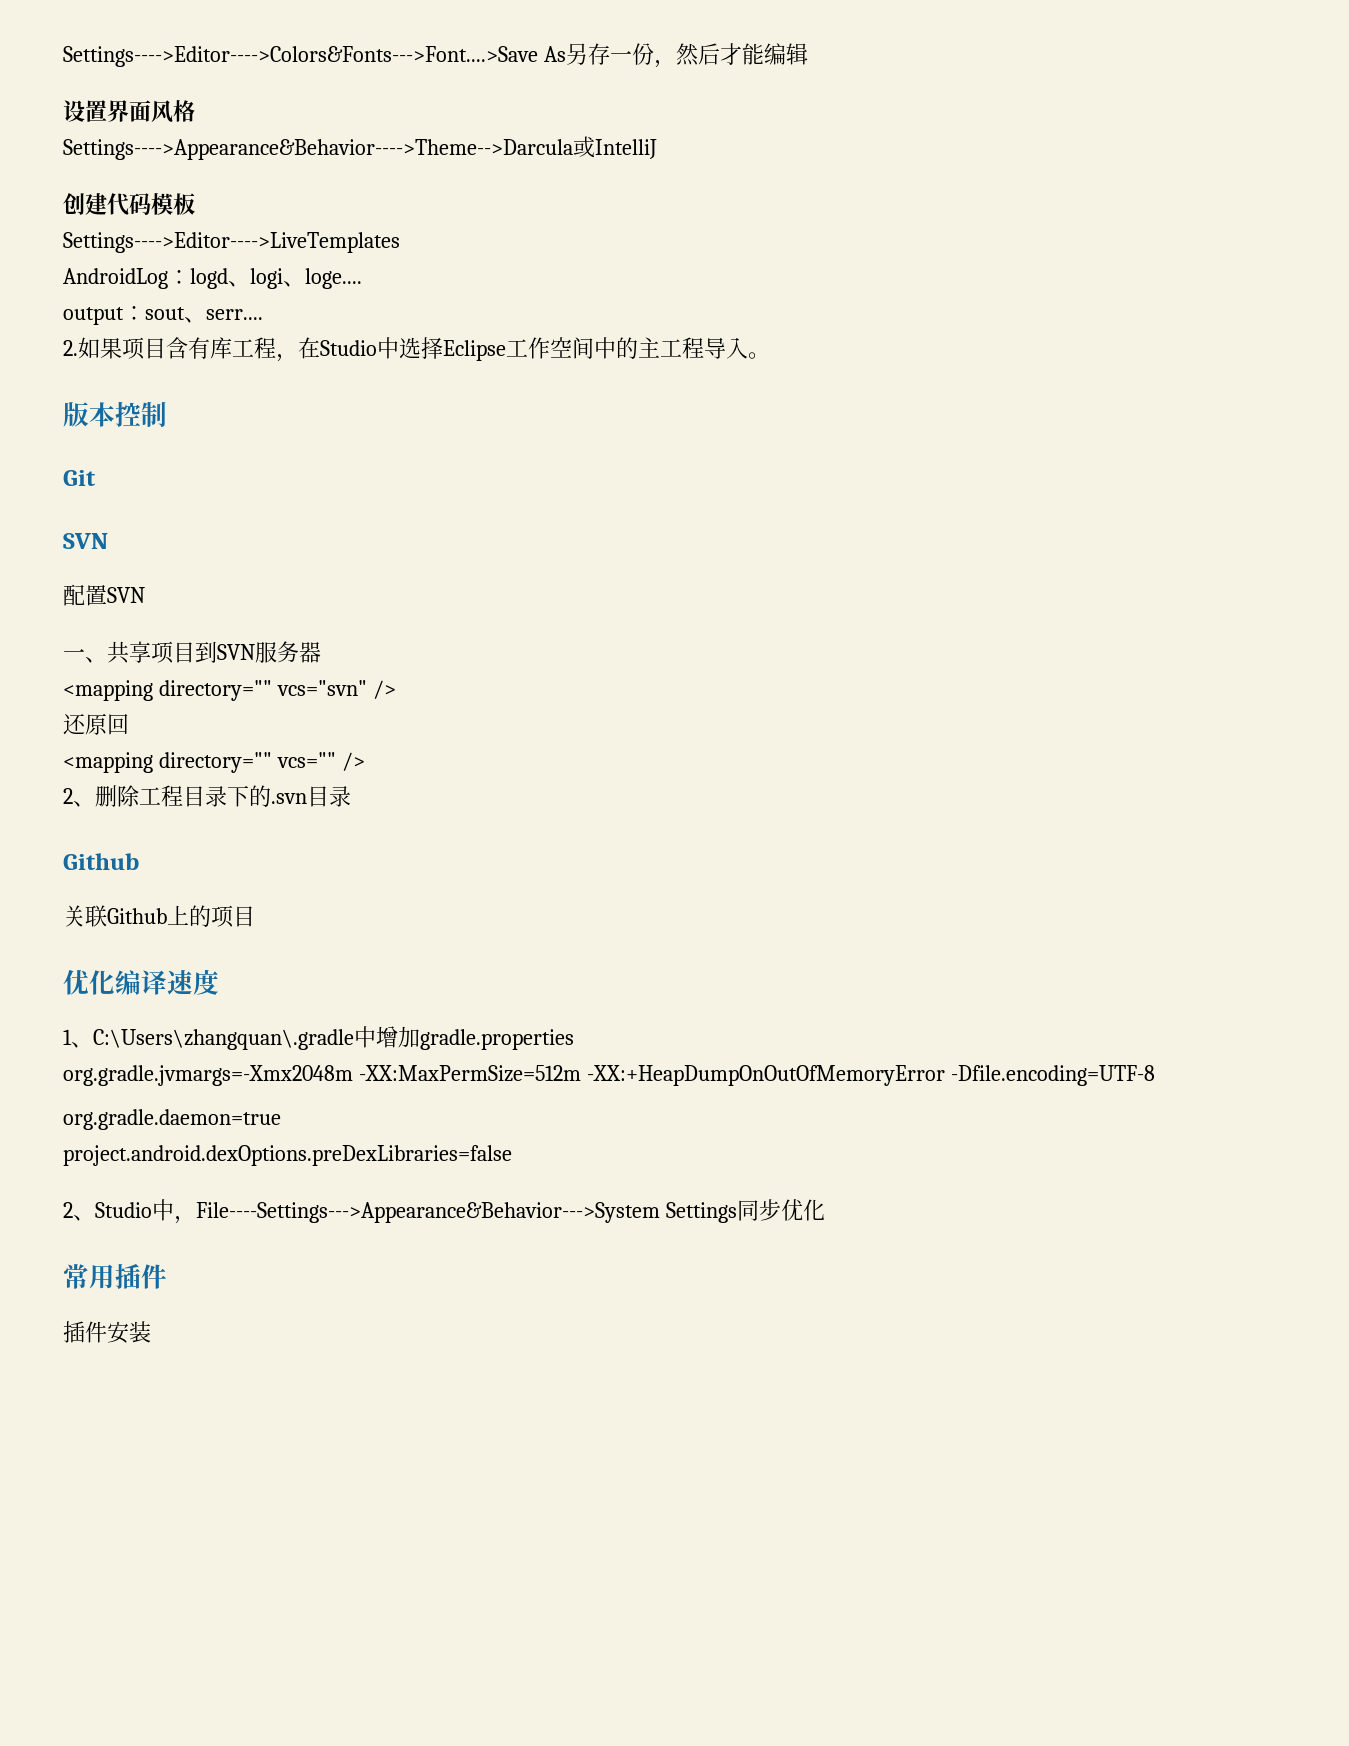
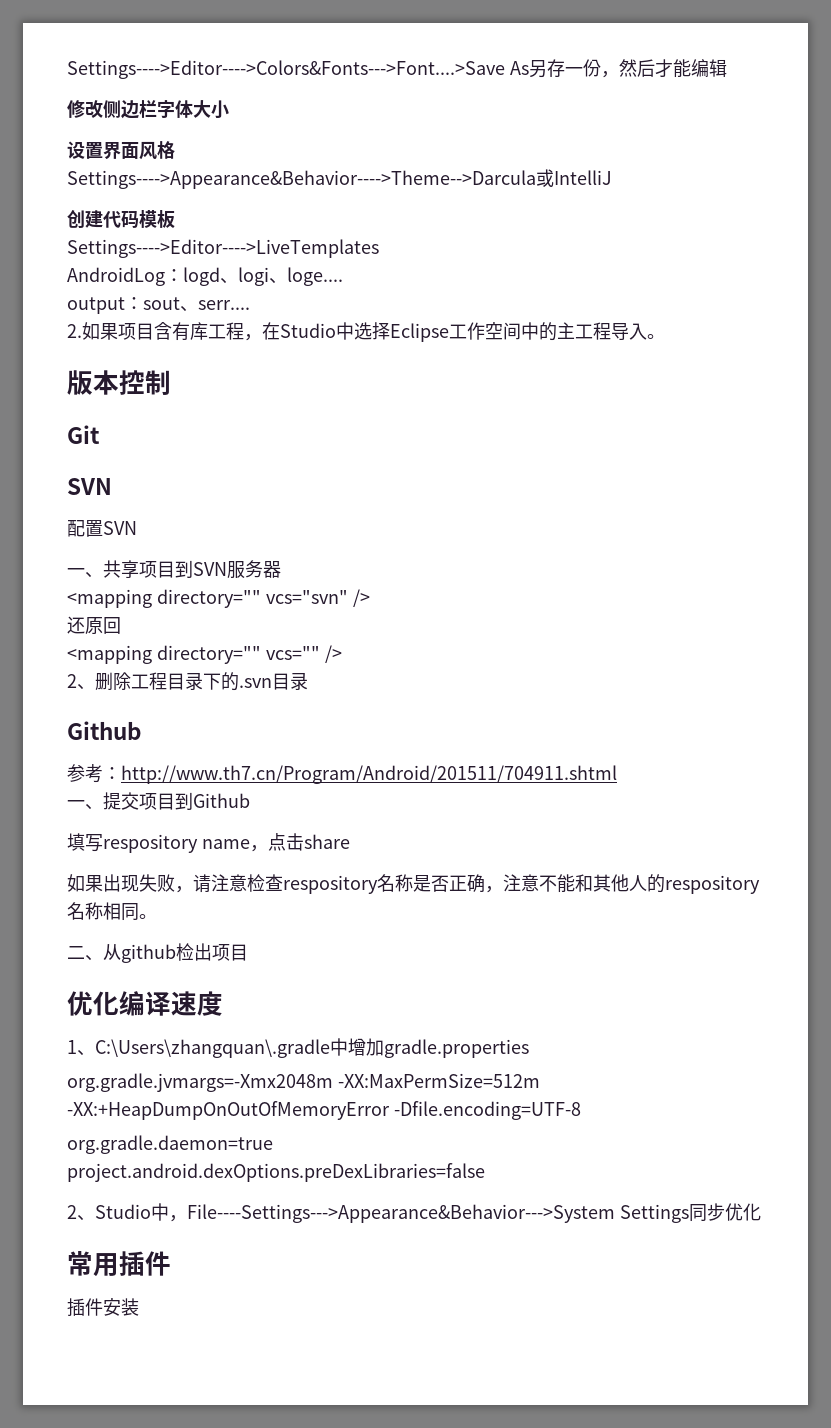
(808, 54) none -> [67,100,229,119] // 修改侧边栏字体大小
[63,905,211,927] 关联Github上的 -> [67,764,617,784] [67,792,250,810] [67,833,350,853] [67,874,760,894] [67,902,157,921] [67,943,212,963] 参考：http://www.th7.cn/Program/Android/201511/704911.shtml // 一、提交项目到Github // 填写respository name，点击share // 如果出现失败，请注意检查respository名称是否正确，注意不能和其他人的respository名称相同。 // 二、从github检出

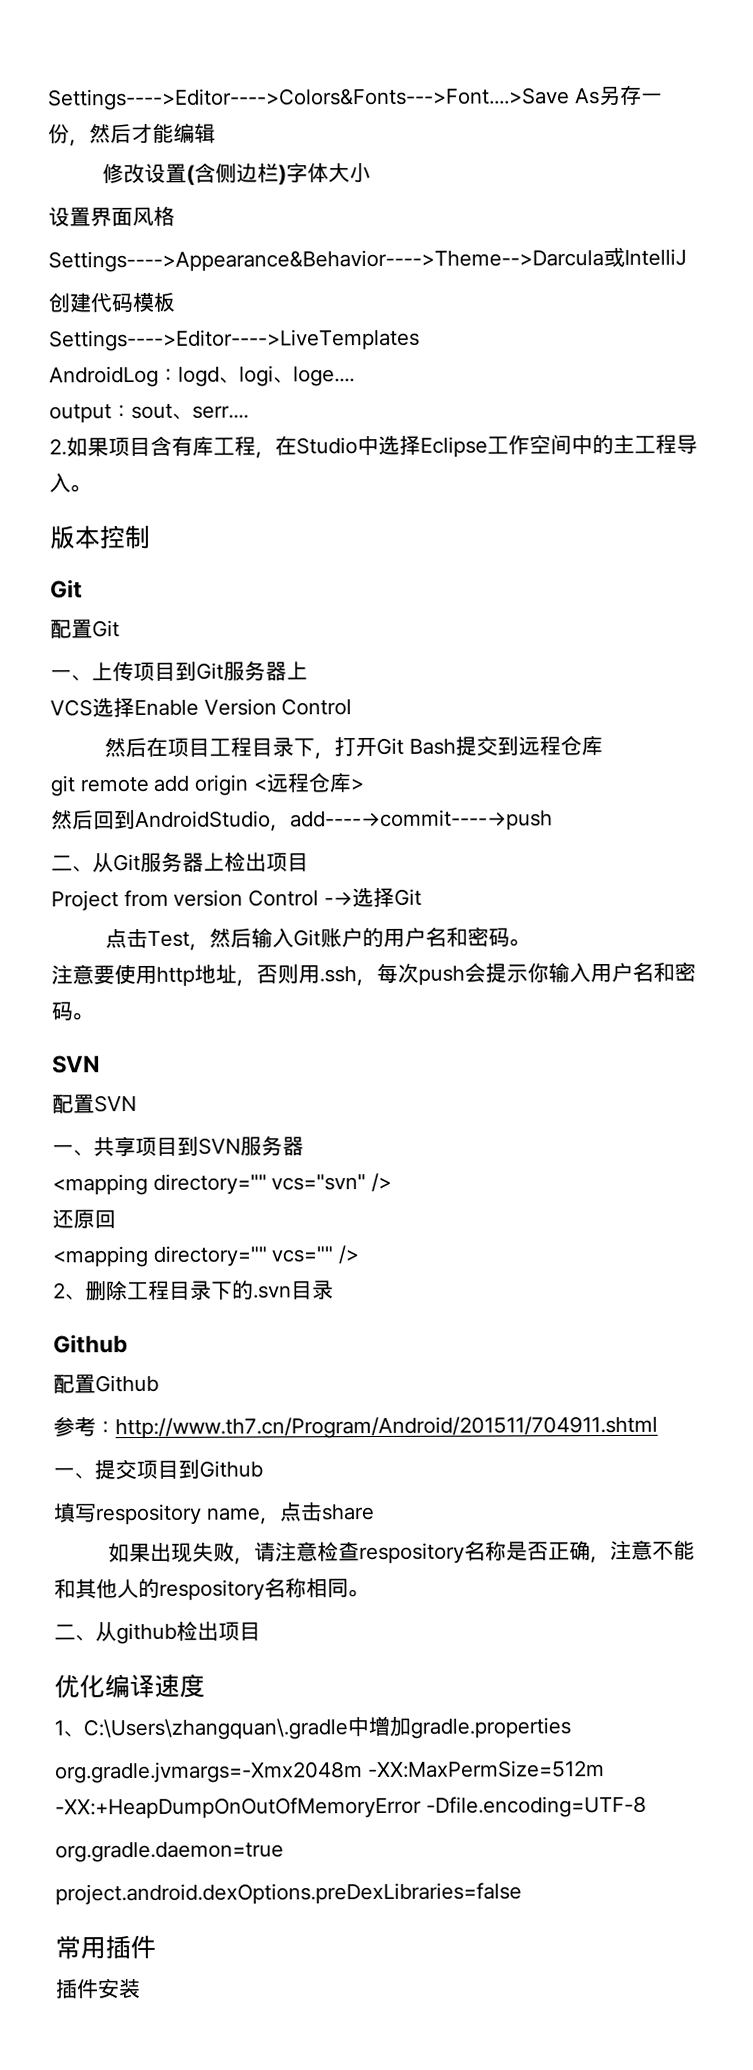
[103,100,157,119] 侧边栏 -> [143,162,287,186] 设置(含侧边栏)
(100, 434) none -> [50,619,120,639] [50,660,308,682] [50,698,353,718] [103,735,603,760] [50,772,364,797] [51,809,553,832] [51,851,309,874] [51,887,422,912] [104,926,530,951] [51,961,696,987] [51,1001,93,1021] // 配置Git // 一、上传项目到Git服务器上 // VCS选择Enable Version Control // 然后在项目工程目录下，打开Git Bash提交到远程仓库 // git remote add origin <远程仓库> // 然后回到AndroidStudio，add----→commit----→push // 二、从Git服务器上检出项目 // Project from version Control -→选择Git // 点击Test，然后输入Git账户的用户名和密码。 // 注意要使用http地址，否则用.ssh，每次push会提示你输入用户名和密码。
(141, 730) none -> [53,1374,159,1394] // 配置Github
[67,1203,761,1223] // 2、Studio中，File----Settings--->Appearance&Behavior--->System Settings同步优化 -> (522, 1894) none

